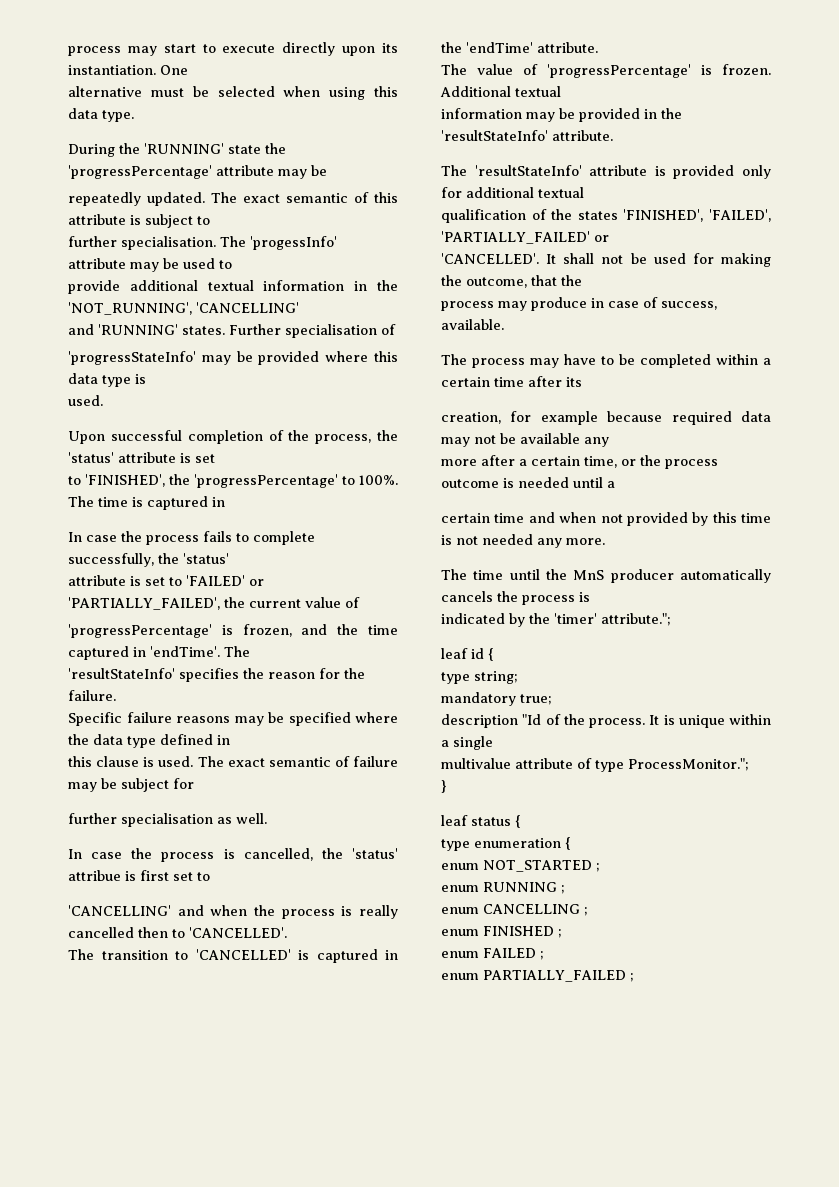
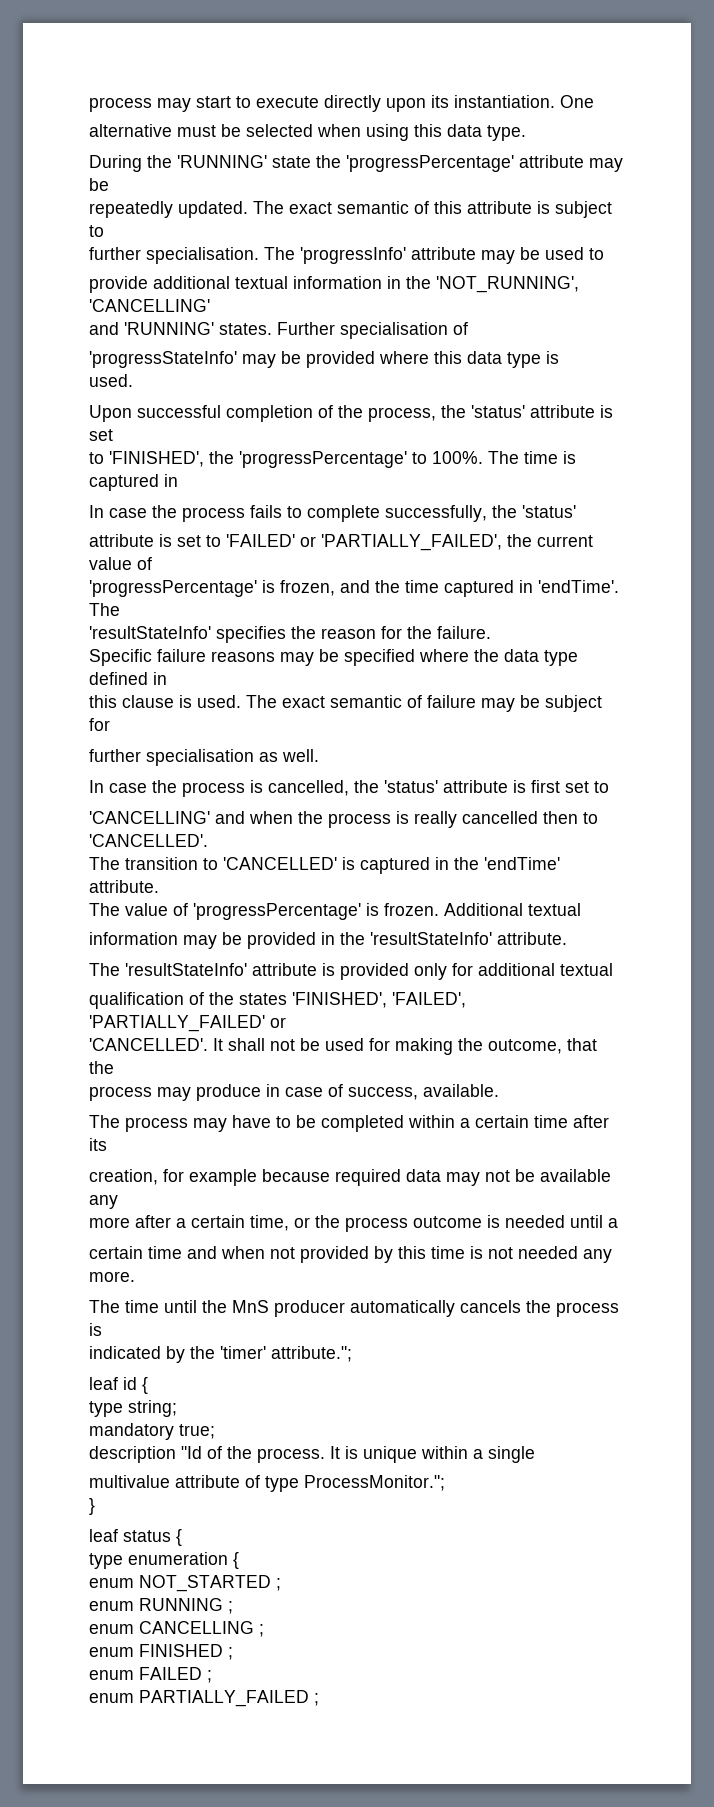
[250,236,337,250] 'progessInfo' -> [300,247,406,264] 'progressInfo'
[68,870,121,881] attribue -> [443,780,508,793] attribute

